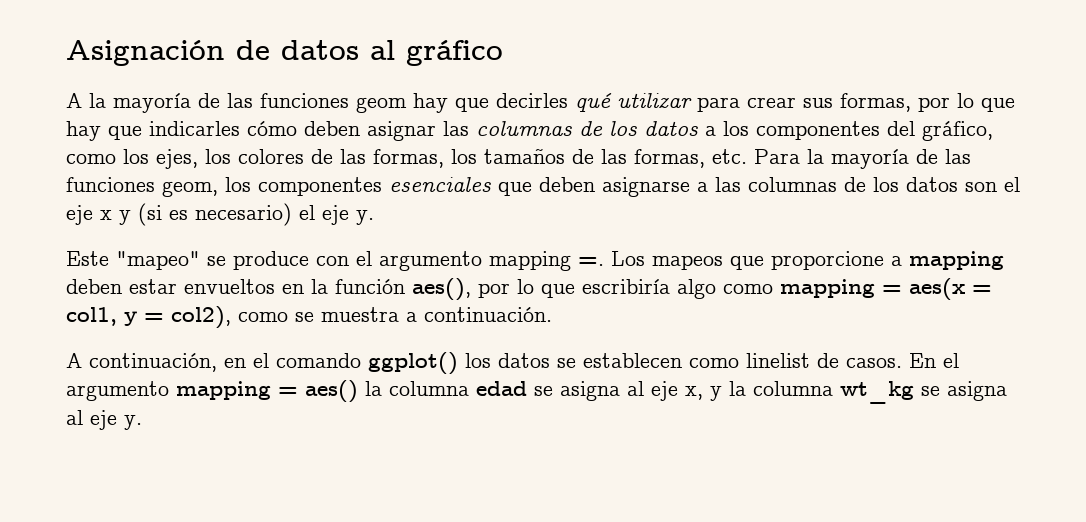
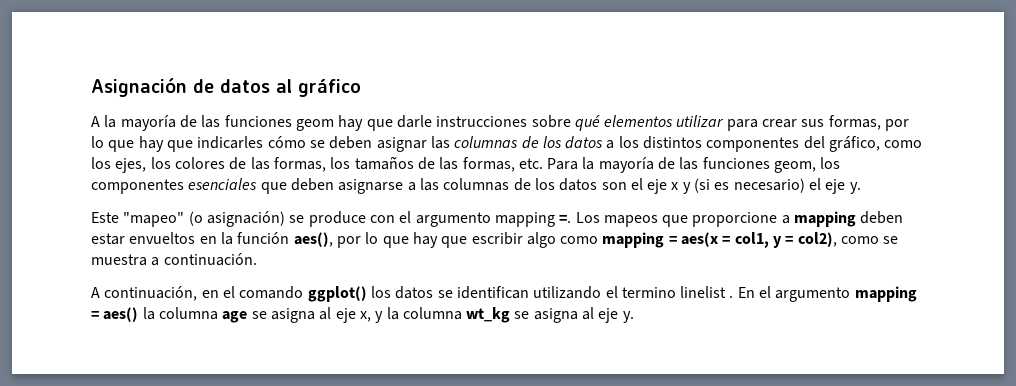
[496,93,612,112] decirles qué -> [396,115,674,131] darle instrucciones sobre qué elementos
(297, 128) none -> [309,140,325,148] se
(749, 128) none -> [643,136,703,149] distintos
(200, 260) none -> [188,211,285,227] (o asignación)
[582,279,670,294] escribiría -> [412,232,523,248] hay que escribir
[583,353,902,368] establecen como linelist de casos. -> [456,286,734,299] identifican utilizando el termino linelist .
[476,381,527,396] edad -> [222,311,248,323] age

